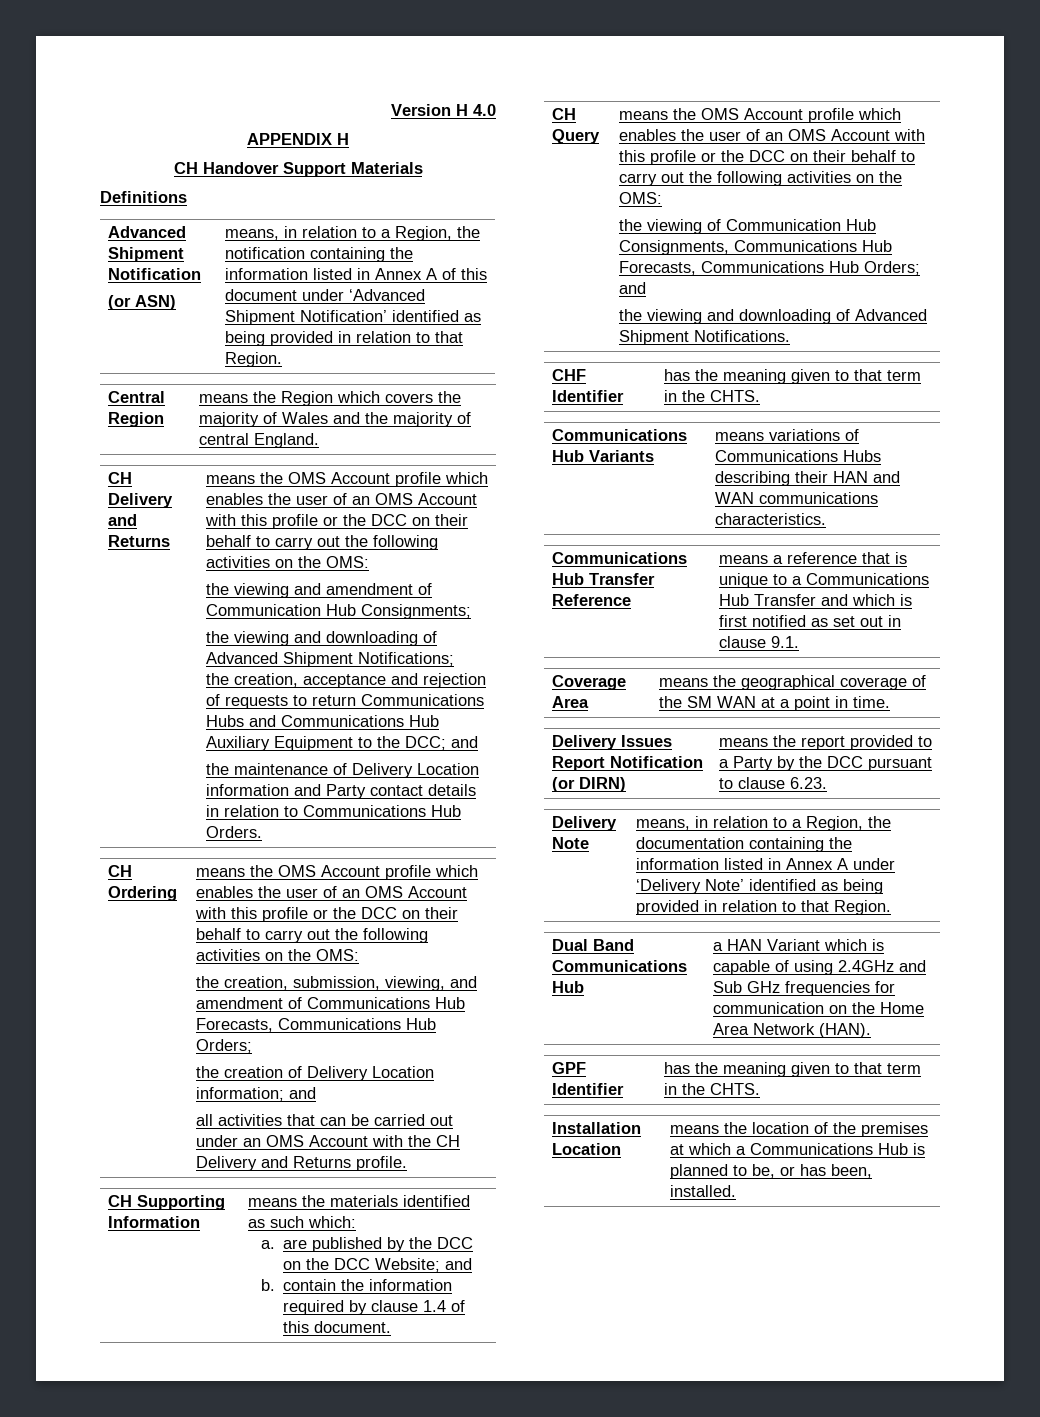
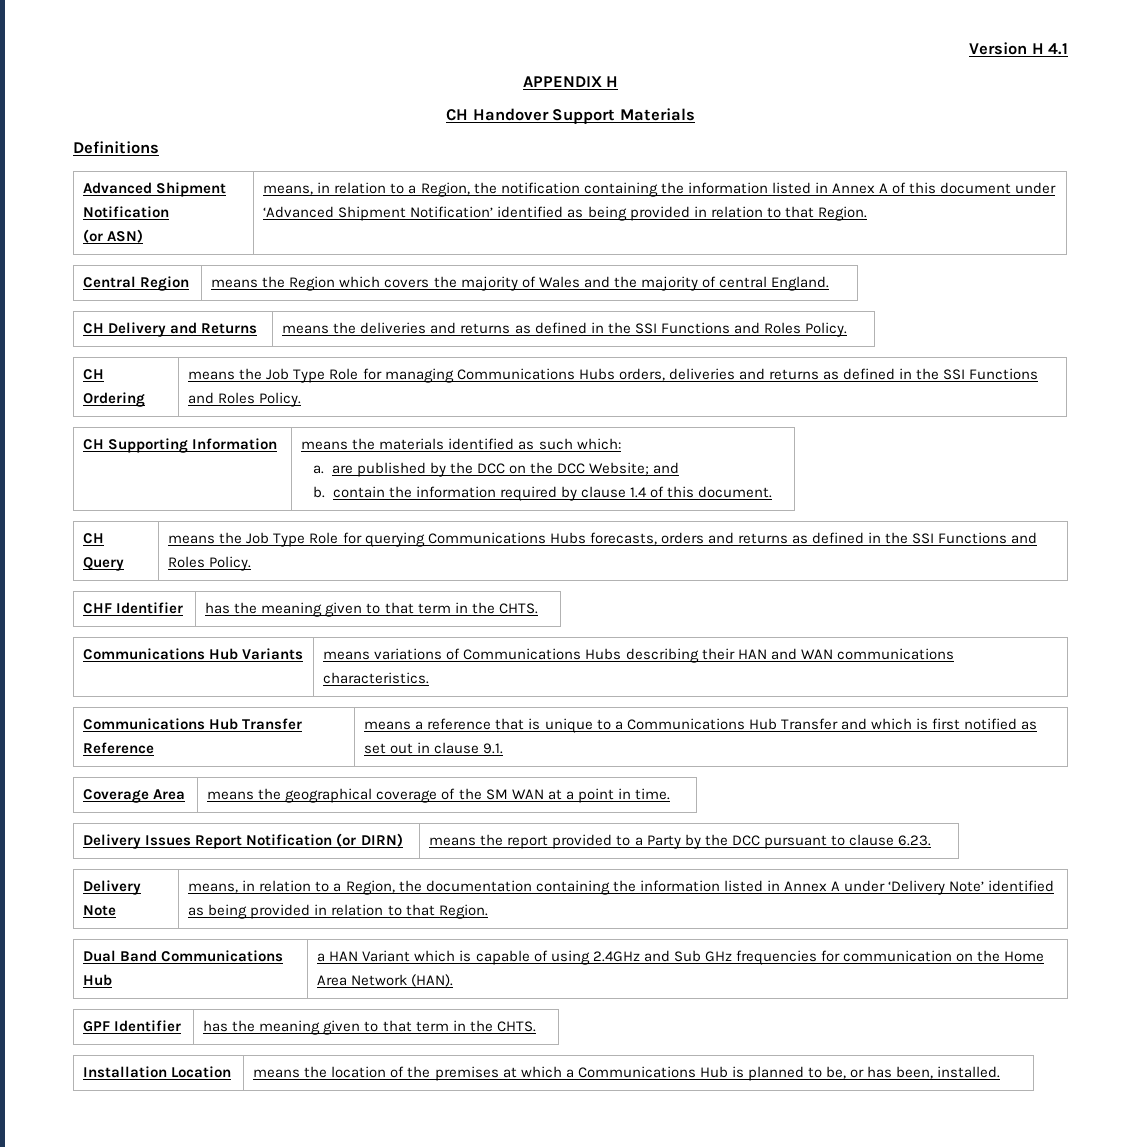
[473,104,496,116] 4.0 -> [1048,43,1068,55] 4.1
[287,472,488,487] [205,493,477,505] [204,514,468,529] [205,535,438,550] [205,556,369,568] [205,583,432,598] [205,604,471,619] [205,631,437,646] [205,652,454,667] [205,673,486,688] [205,694,484,709] [205,715,439,727] [205,736,478,751] [205,763,479,778] [205,784,476,799] [205,805,461,817] [205,826,262,838] [107,865,132,877] [107,886,177,901] [195,865,478,880] [195,886,467,898] [194,907,458,922] [195,928,428,943] [195,949,359,961] [195,976,477,991] [195,997,465,1009] [195,1018,436,1032] [195,1039,252,1053] [195,1066,434,1081] [195,1087,316,1101] [195,1114,453,1126] [195,1135,460,1147] [195,1156,407,1171] OMS Account profile which enables the user of an OMS Account with this profile or the DCC on their behalf to carry out the following activities on the OMS: // the viewing and amendment of Communication Hub Consignments; // the viewing and downloading of Advanced Shipment Notifications; // the creation, acceptance and rejection of requests to return Communications Hubs and Communications Hub Auxiliary Equipment to the DCC; and // the maintenance of Delivery Location information and Party contact details in relation to Communications Hub Orders. // CH Ordering | means the OMS Account profile which enables the user of an OMS Account with this profile or the DCC on their behalf to carry out the following activities on the OMS: // the creation, submission, viewing, and amendment of Communications Hub Forecasts, Communications Hub Orders; // the creation of Delivery Location information; and // all activities that can be carried out under an OMS Account with the CH Delivery and Returns profile. -> [360,322,847,337] [83,369,105,380] [83,392,146,407] [188,368,1039,383] [188,392,302,407] deliveries and returns as defined in the SSI Functions and Roles Policy. // CH Ordering | means the Job Type Role for managing Communications Hubs orders, deliveries and returns as defined in the SSI Functions and Roles Policy.
[700,108,901,123] [618,129,925,141] [618,150,915,165] [618,171,902,186] [618,192,662,204] [618,219,876,234] [618,240,892,255] [618,261,920,275] [618,282,646,294] [618,309,927,324] [618,330,790,345] OMS Account profile which enables the user of an OMS Account with this profile or the DCC on their behalf to carry out the following activities on the OMS: // the viewing of Communication Hub Consignments, Communications Hub Forecasts, Communications Hub Orders; and // the viewing and downloading of Advanced Shipment Notifications. -> [246,532,1038,547] [168,556,252,571] Job Type Role for querying Communications Hubs forecasts, orders and returns as defined in the SSI Functions and Roles Policy.

